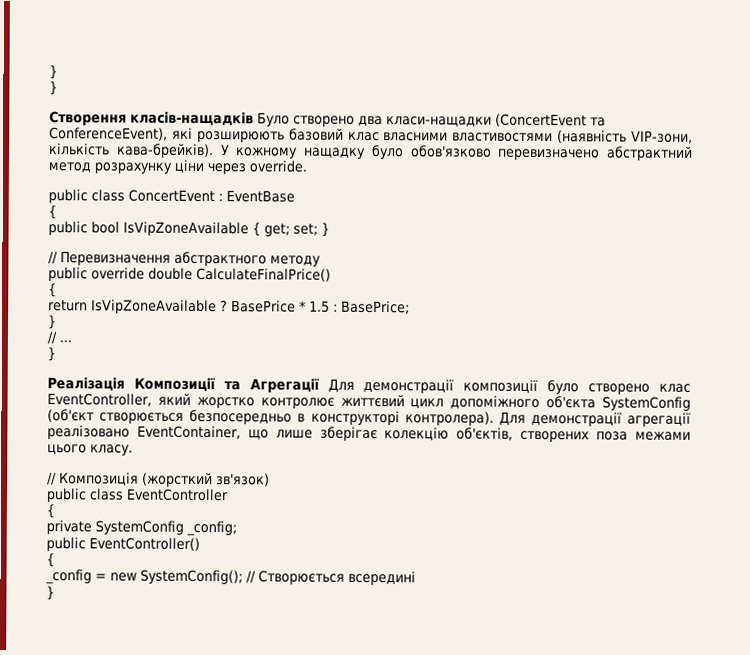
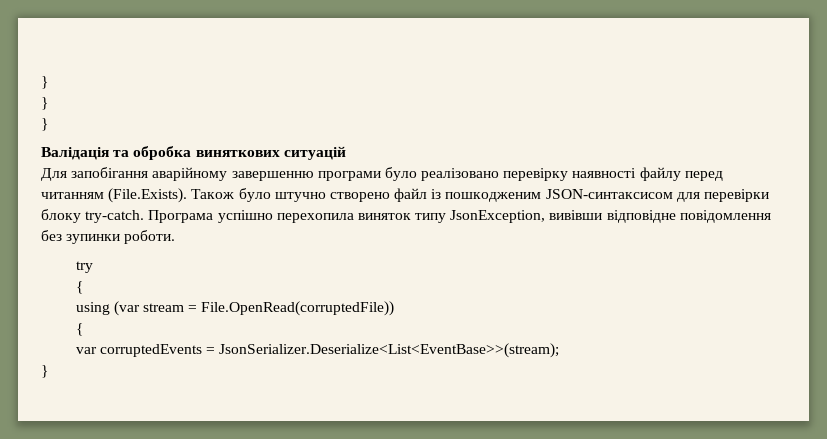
[49,65,58,80] [49,81,58,96] [49,111,606,128] [49,127,693,144] [49,143,693,161] [48,159,307,175] [48,189,295,204] [48,205,57,220] [48,221,330,237] [48,251,321,267] [48,267,331,282] [48,283,57,298] [48,299,410,315] [47,315,57,330] [47,331,72,345] [47,347,56,362] [47,377,692,395] [47,393,691,411] [47,409,691,427] [47,425,692,443] [47,444,133,456] [47,472,270,488] [46,488,229,503] [46,504,55,519] [46,520,237,537] [46,537,200,552] [46,553,55,568] [45,569,416,586] } // } // Створення класів-нащадків Було створено два класи-нащадки (ConcertEvent та ConferenceEvent), які розширюють базовий клас власними властивостями (наявність VIP-зони, кількість кава-брейків). У кожному нащадку було обов'язково перевизначено абстрактний метод розрахунку ціни через override. // public class ConcertEvent : EventBase // { // public bool IsVipZoneAvailable { get; set; } // // Перевизначення абстрактного методу // public override double CalculateFinalPrice() // { // return IsVipZoneAvailable ? BasePrice * 1.5 : BasePrice; // } // // ... // } // Реалізація Композиції та Агрегації Для демонстрації композиції було створено клас EventController, який жорстко контролює життєвий цикл допоміжного об'єкта SystemConfig (об'єкт створюється безпосередньо в конструкторі контролера). Для демонстрації агрегації реалізовано EventContainer, що лише зберігає колекцію об'єктів, створених поза межами цього класу. // // Композиція (жорсткий зв'язок) // public class EventController // { // private SystemConfig _config; // public EventController() // { // _config = new SystemConfig(); // Створюється всередині -> [41,76,48,89] [41,97,48,110] [41,118,48,131] [41,146,346,160] [41,167,723,181] [41,188,770,203] [41,209,771,223] [41,230,176,244] [75,261,93,273] [75,281,83,294] [75,301,395,316] [75,323,83,336] [75,343,560,358] } // } // } // Валідація та обробка виняткових ситуацій // Для запобігання аварійному завершенню програми було реалізовано перевірку наявності файлу перед читанням (File.Exists). Також було штучно створено файл із пошкодженим JSON-синтаксисом для перевірки блоку try-catch. Програма успішно перехопила виняток типу JsonException, вивівши відповідне повідомлення без зупинки роботи. // try // { // using (var stream = File.OpenRead(corruptedFile)) // { // var corruptedEvents = JsonSerializer.Deserialize<List<EventBase>>(stream);

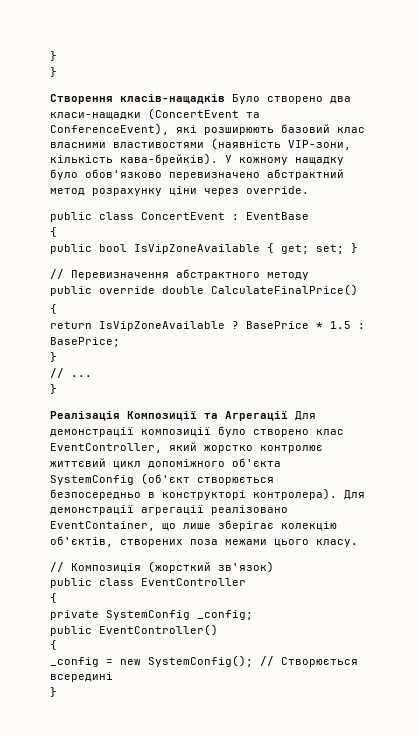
[41,76,48,89] [41,97,48,110] [41,118,48,131] [41,146,346,160] [41,167,723,181] [41,188,770,203] [41,209,771,223] [41,230,176,244] [75,261,93,273] [75,281,83,294] [75,301,395,316] [75,323,83,336] [75,343,560,358] } // } // } // Валідація та обробка виняткових ситуацій // Для запобігання аварійному завершенню програми було реалізовано перевірку наявності файлу перед читанням (File.Exists). Також було штучно створено файл із пошкодженим JSON-синтаксисом для перевірки блоку try-catch. Програма успішно перехопила виняток типу JsonException, вивівши відповідне повідомлення без зупинки роботи. // try // { // using (var stream = File.OpenRead(corruptedFile)) // { // var corruptedEvents = JsonSerializer.Deserialize<List<EventBase>>(stream); -> [50,51,57,61] [50,67,57,77] [50,94,351,104] [50,108,260,120] [50,123,365,135] [50,138,351,150] [50,153,344,165] [50,169,344,180] [50,186,309,196] [50,212,309,222] [50,227,57,237] [50,243,358,254] [50,269,309,280] [50,284,358,296] [50,304,57,314] [50,321,365,331] [50,337,120,347] [50,352,57,362] [50,368,92,378] [50,384,57,394] [50,411,316,421] [50,426,344,437] [50,442,323,453] [50,458,281,469] [50,473,274,485] [50,488,365,500] [50,505,288,515] [50,520,337,531] [50,536,358,547] [50,561,274,573] [50,578,246,588] [50,593,57,603] [50,610,253,620] [50,624,218,636] [50,640,57,650] [50,655,358,667] [50,672,113,682] } // } // Створення класів-нащадків Було створено два класи-нащадки (ConcertEvent та ConferenceEvent), які розширюють базовий клас власними властивостями (наявність VIP-зони, кількість кава-брейків). У кожному нащадку було обов'язково перевизначено абстрактний метод розрахунку ціни через override. // public class ConcertEvent : EventBase // { // public bool IsVipZoneAvailable { get; set; } // // Перевизначення абстрактного методу // public override double CalculateFinalPrice() // { // return IsVipZoneAvailable ? BasePrice * 1.5 : BasePrice; // } // // ... // } // Реалізація Композиції та Агрегації Для демонстрації композиції було створено клас EventController, який жорстко контролює життєвий цикл допоміжного об'єкта SystemConfig (об'єкт створюється безпосередньо в конструкторі контролера). Для демонстрації агрегації реалізовано EventContainer, що лише зберігає колекцію об'єктів, створених поза межами цього класу. // // Композиція (жорсткий зв'язок) // public class EventController // { // private SystemConfig _config; // public EventController() // { // _config = new SystemConfig(); // Створюється всередині

